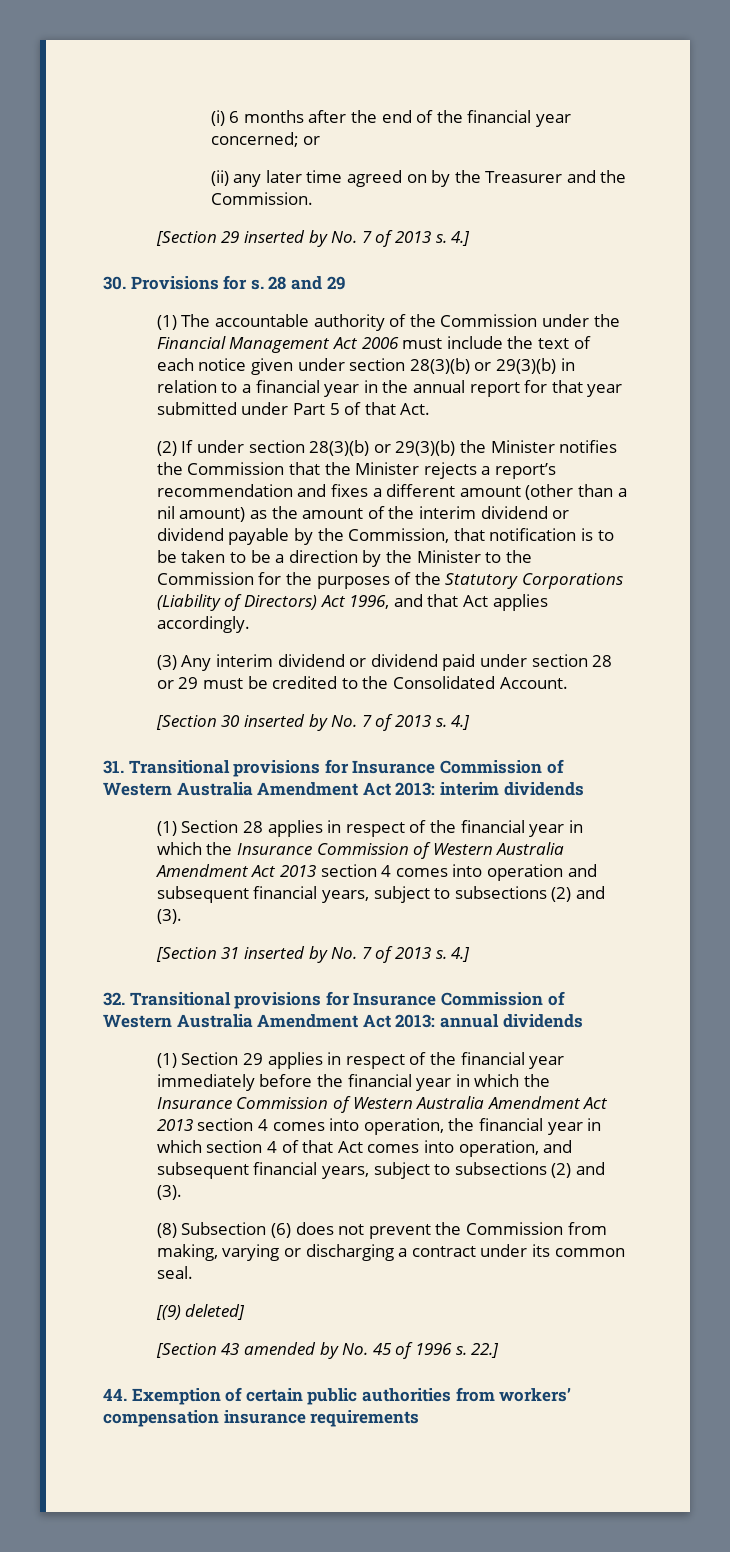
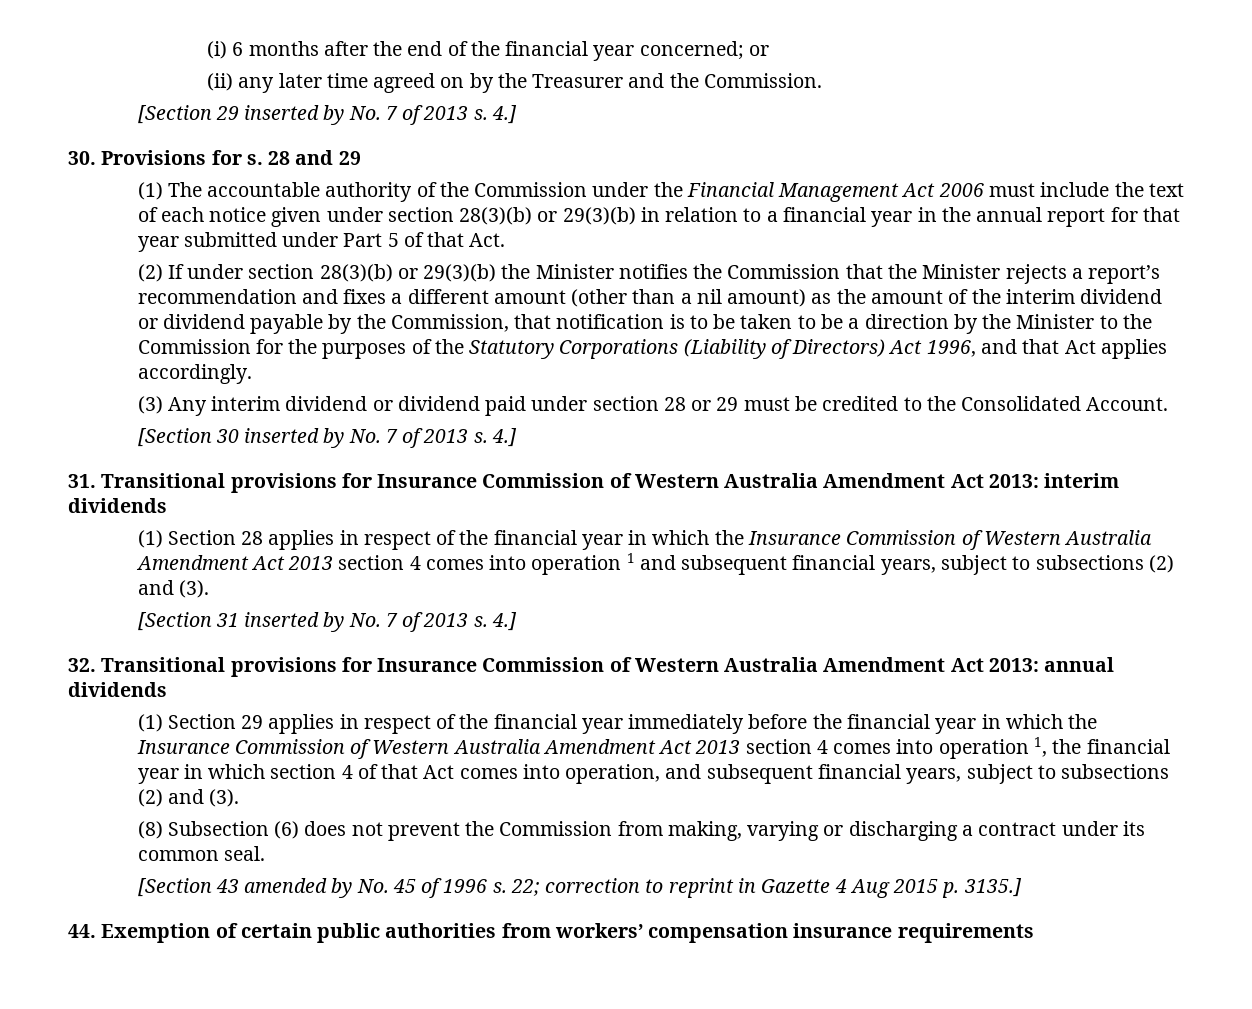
(563, 872) none -> [626,553,635,563] 1
[363,1118,444,1135] operation, -> [938,737,1047,759] operation 1,
[155,1304,246,1320] // [(9) deleted] -> (265, 853) none
[471,1343,500,1358] 22.] -> [510,878,1022,898] 22; correction to reprint in Gazette 4 Aug 2015 p. 3135.]

